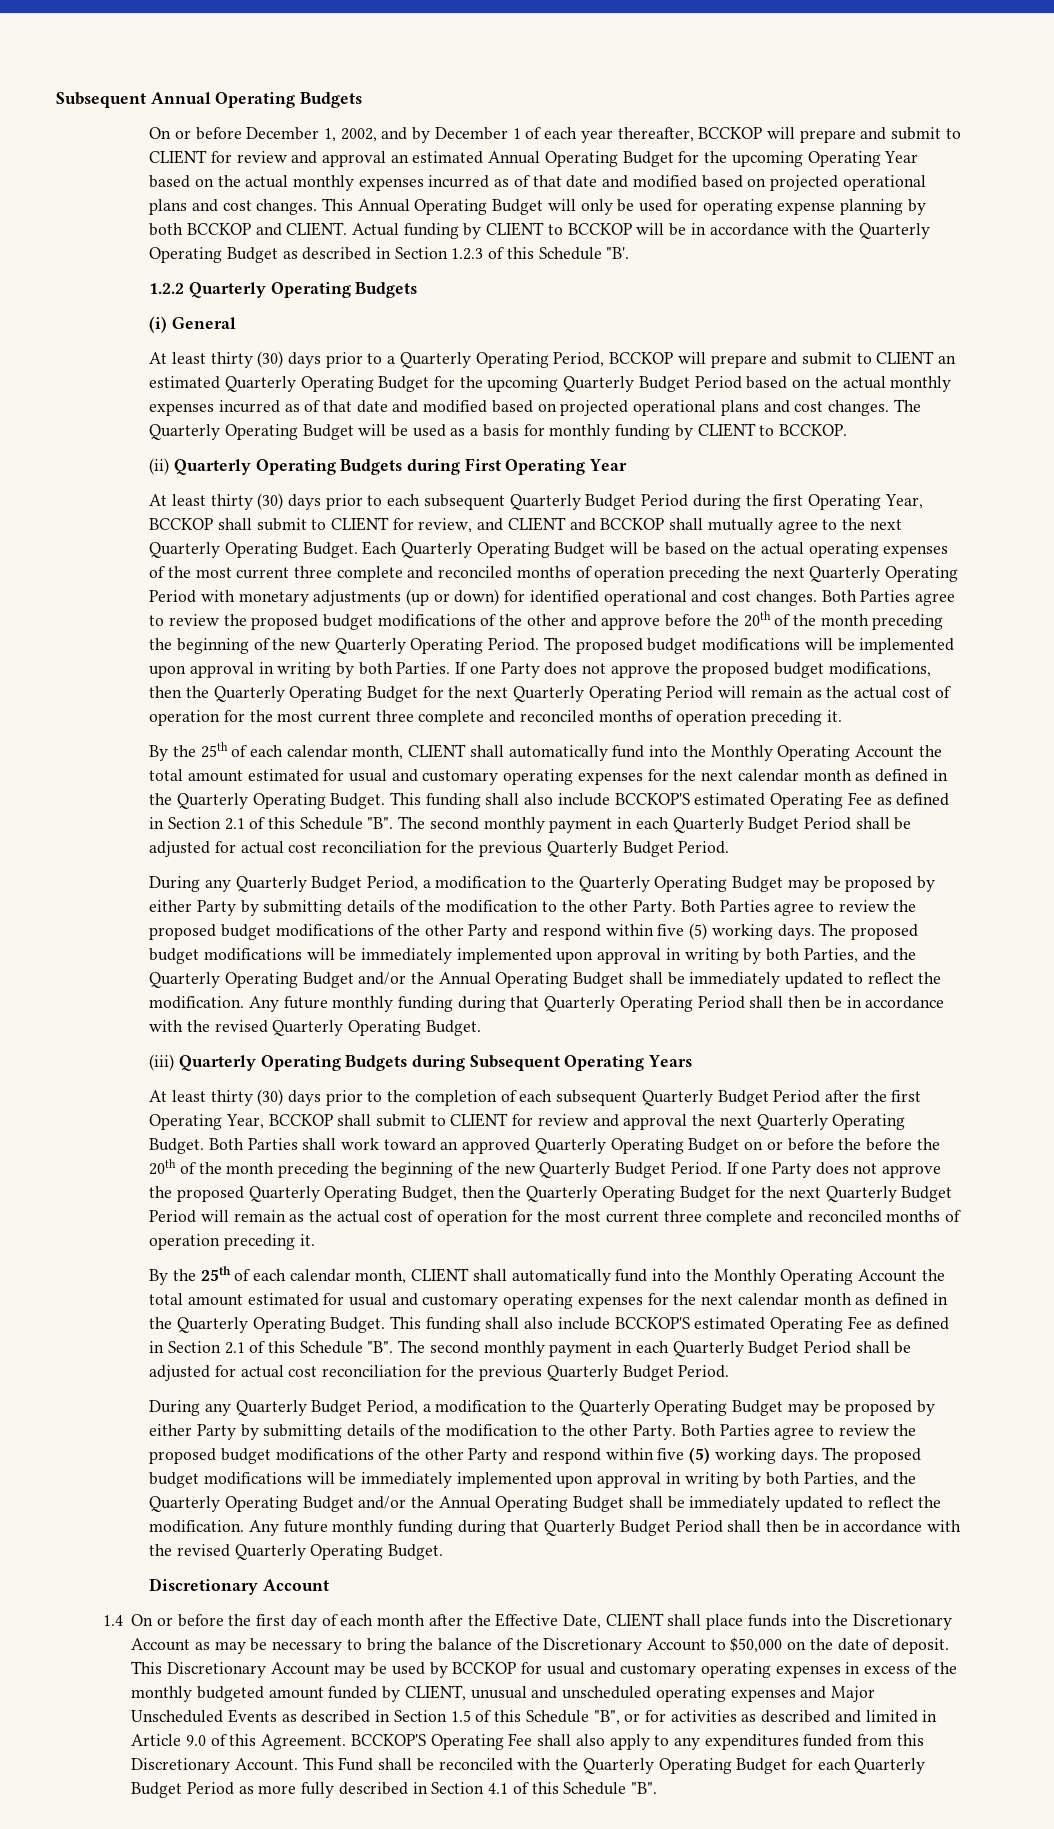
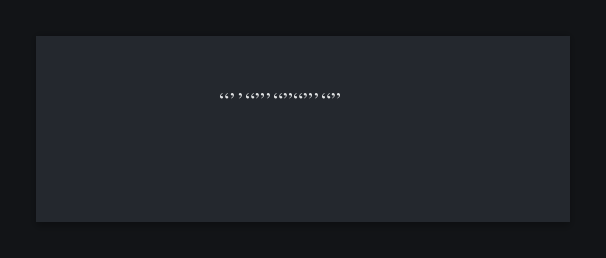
[56,92,363,108] [149,127,961,143] [149,150,919,167] [149,175,926,191] [149,198,926,215] [149,222,930,239] [149,247,630,263] [149,282,418,298] [149,316,236,333] [149,351,957,368] [149,376,952,392] [149,399,921,416] [149,423,847,440] [149,458,628,475] [149,493,923,510] [149,517,902,534] [149,541,949,558] [149,566,958,582] [149,589,955,606] [149,611,944,630] [149,637,955,654] [149,662,931,678] [149,686,952,702] [149,710,842,726] [149,742,942,761] [149,769,948,785] [149,792,950,809] [149,816,912,833] [149,841,730,857] [149,876,935,892] [149,900,917,916] [149,923,918,940] [149,948,917,964] [149,972,942,988] [149,996,945,1012] [149,1020,481,1036] [149,1054,693,1071] [149,1089,922,1106] [149,1113,906,1130] [149,1138,940,1154] [149,1159,942,1178] [149,1186,953,1202] [149,1210,962,1226] [149,1234,315,1250] [149,1266,945,1285] [149,1293,948,1309] [149,1316,950,1333] [149,1340,912,1357] [149,1365,730,1381] [149,1400,935,1416] [149,1424,917,1440] [149,1447,921,1464] [149,1472,917,1488] [149,1496,942,1512] [149,1520,961,1536] [149,1544,444,1560] [149,1578,329,1595] [102,1613,953,1630] [131,1637,950,1654] [131,1661,957,1678] [131,1685,876,1702] [131,1709,938,1725] [131,1733,924,1750] [131,1757,926,1774] [131,1782,658,1798] Subsequent Annual Operating Budgets // On or before December 1, 2002, and by December 1 of each year thereafter, BCCKOP will prepare and submit to CLIENT for review and approval an estimated Annual Operating Budget for the upcoming Operating Year based on the actual monthly expenses incurred as of that date and modified based on projected operational plans and cost changes. This Annual Operating Budget will only be used for operating expense planning by both BCCKOP and CLIENT. Actual funding by CLIENT to BCCKOP will be in accordance with the Quarterly Operating Budget as described in Section 1.2.3 of this Schedule "B'. // 1.2.2 Quarterly Operating Budgets // (i) General // At least thirty (30) days prior to a Quarterly Operating Period, BCCKOP will prepare and submit to CLIENT an estimated Quarterly Operating Budget for the upcoming Quarterly Budget Period based on the actual monthly expenses incurred as of that date and modified based on projected operational plans and cost changes. The Quarterly Operating Budget will be used as a basis for monthly funding by CLIENT to BCCKOP. // (ii) Quarterly Operating Budgets during First Operating Year // At least thirty (30) days prior to each subsequent Quarterly Budget Period during the first Operating Year, BCCKOP shall submit to CLIENT for review, and CLIENT and BCCKOP shall mutually agree to the next Quarterly Operating Budget. Each Quarterly Operating Budget will be based on the actual operating expenses of the most current three complete and reconciled months of operation preceding the next Quarterly Operating Period with monetary adjustments (up or down) for identified operational and cost changes. Both Parties agree to review the proposed budget modifications of the other and approve before the 20th of the month preceding the beginning of the new Quarterly Operating Period. The proposed budget modifications will be implemented upon approval in writing by both Parties. If one Party does not approve the proposed budget modifications, then the Quarterly Operating Budget for the next Quarterly Operating Period will remain as the actual cost of operation for the most current three complete and reconciled months of operation preceding it. // By the 25th of each calendar month, CLIENT shall automatically fund into the Monthly Operating Account the total amount estimated for usual and customary operating expenses for the next calendar month as defined in the Quarterly Operating Budget. This funding shall also include BCCKOP'S estimated Operating Fee as defined in Section 2.1 of this Schedule "B". The second monthly payment in each Quarterly Budget Period shall be adjusted for actual cost reconciliation for the previous Quarterly Budget Period. // During any Quarterly Budget Period, a modification to the Quarterly Operating Budget may be proposed by either Party by submitting details of the modification to the other Party. Both Parties agree to review the proposed budget modifications of the other Party and respond within five (5) working days. The proposed budget modifications will be immediately implemented upon approval in writing by both Parties, and the Quarterly Operating Budget and/or the Annual Operating Budget shall be immediately updated to reflect the modification. Any future monthly funding during that Quarterly Operating Period shall then be in accordance with the revised Quarterly Operating Budget. // (iii) Quarterly Operating Budgets during Subsequent Operating Years // At least thirty (30) days prior to the completion of each subsequent Quarterly Budget Period after the first Operating Year, BCCKOP shall submit to CLIENT for review and approval the next Quarterly Operating Budget. Both Parties shall work toward an approved Quarterly Operating Budget on or before the before the 20th of the month preceding the beginning of the new Quarterly Budget Period. If one Party does not approve the proposed Quarterly Operating Budget, then the Quarterly Operating Budget for the next Quarterly Budget Period will remain as the actual cost of operation for the most current three complete and reconciled months of operation preceding it. // By the 25th of each calendar month, CLIENT shall automatically fund into the Monthly Operating Account the total amount estimated for usual and customary operating expenses for the next calendar month as defined in the Quarterly Operating Budget. This funding shall also include BCCKOP'S estimated Operating Fee as defined in Section 2.1 of this Schedule "B". The second monthly payment in each Quarterly Budget Period shall be adjusted for actual cost reconciliation for the previous Quarterly Budget Period. // During any Quarterly Budget Period, a modification to the Quarterly Operating Budget may be proposed by either Party by submitting details of the modification to the other Party. Both Parties agree to review the proposed budget modifications of the other Party and respond within five (5) working days. The proposed budget modifications will be immediately implemented upon approval in writing by both Parties, and the Quarterly Operating Budget and/or the Annual Operating Budget shall be immediately updated to reflect the modification. Any future monthly funding during that Quarterly Budget Period shall then be in accordance with the revised Quarterly Operating Budget. // Discretionary Account // 1.4 On or before the first day of each month after the Effective Date, CLIENT shall place funds into the Discretionary Account as may be necessary to bring the balance of the Discretionary Account to $50,000 on the date of deposit. This Discretionary Account may be used by BCCKOP for usual and customary operating expenses in excess of the monthly budgeted amount funded by CLIENT, unusual and unscheduled operating expenses and Major Unscheduled Events as described in Section 1.5 of this Schedule "B", or for activities as described and limited in Article 9.0 of this Agreement. BCCKOP'S Operating Fee shall also apply to any expenditures funded from this Discretionary Account. This Fund shall be reconciled with the Quarterly Operating Budget for each Quarterly Budget Period as more fully described in Section 4.1 of this Schedule "B". -> [219,93,342,108] “’’“”’“”“”’“”

